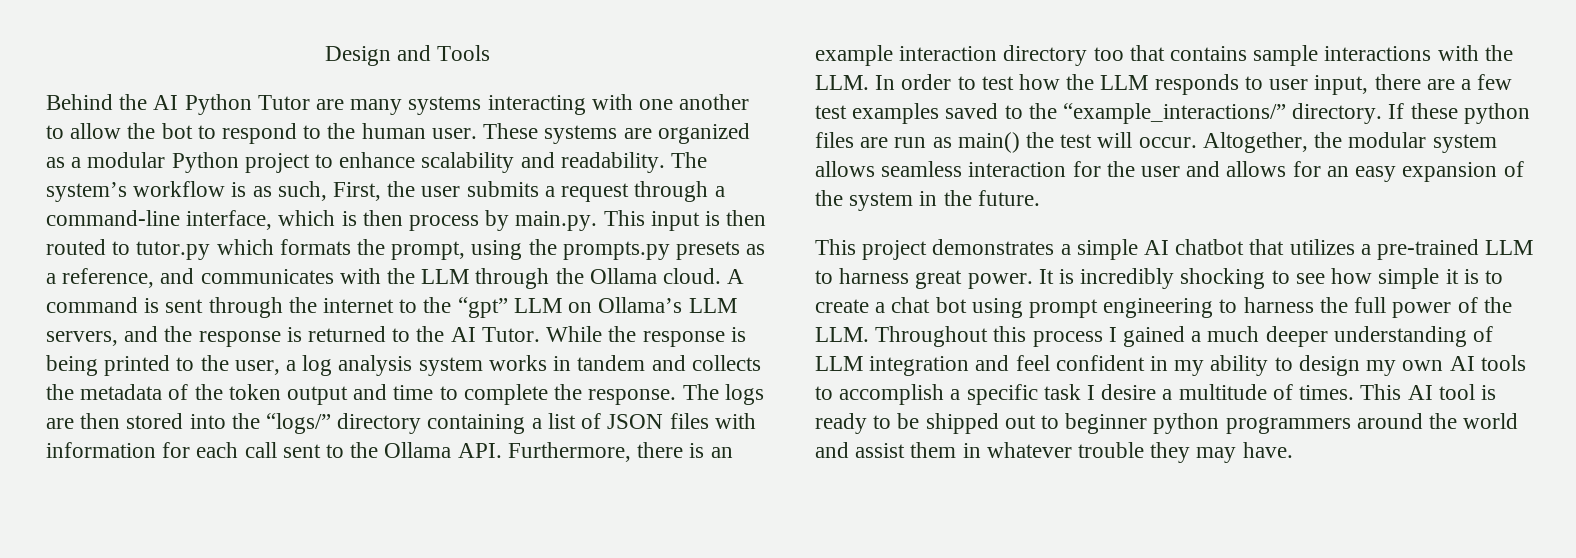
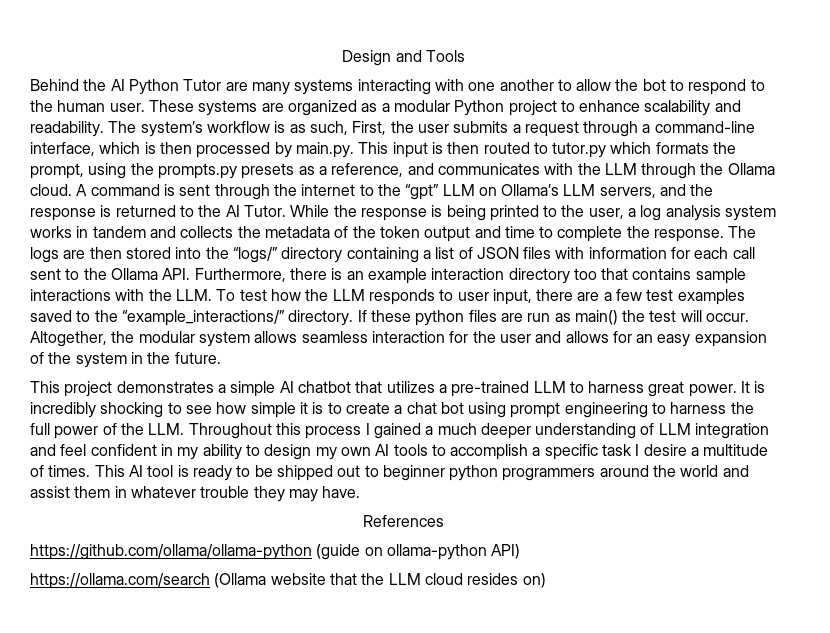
[409,215,480,231] process -> [196,142,271,158] processed
[875,74,976,90] In order to -> [216,289,236,301] To
(1293, 450) none -> [363,515,444,527] [30,544,521,560] [30,573,546,589] // References // https://github.com/ollama/ollama-python (guide on ollama-python API) // https://ollama.com/search (Ollama website that the LLM cloud resides on)

